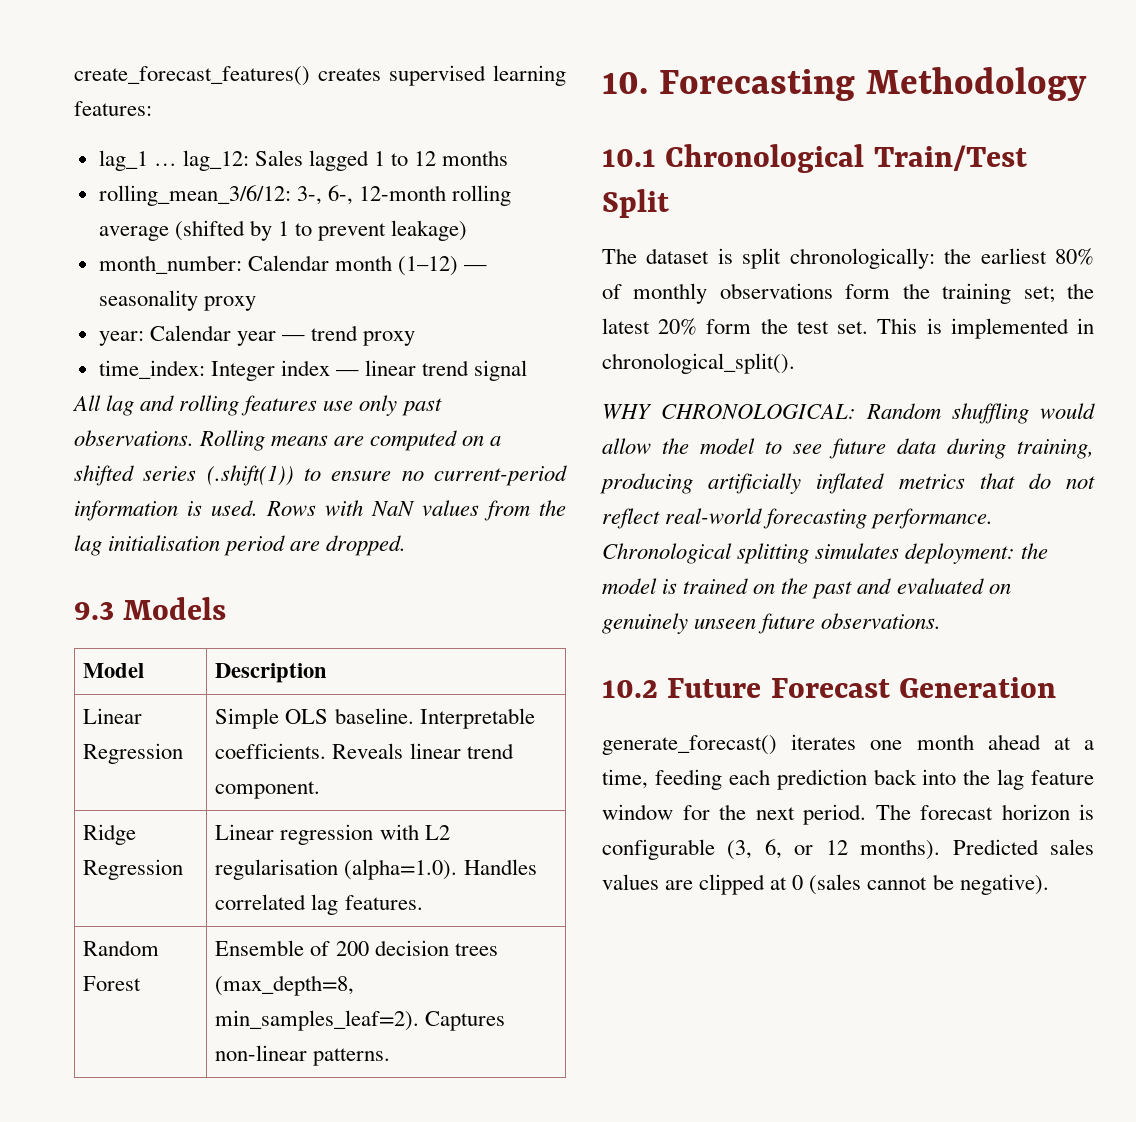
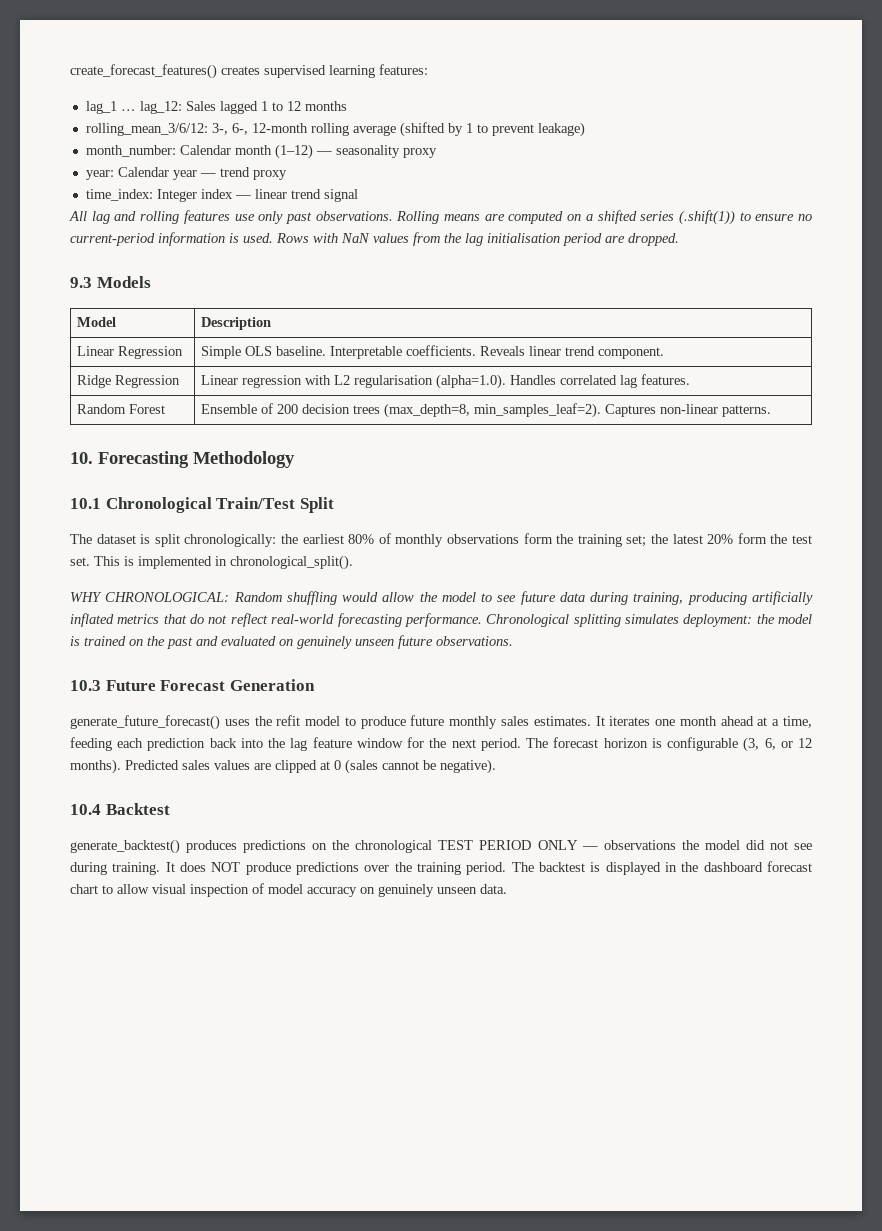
[602,680,658,698] 10.2 -> [70,680,101,691] 10.3
[602,735,777,755] generate_forecast() -> [70,715,605,730] generate_future_forecast() uses the refit model to produce future monthly sales estimates. It
(1049, 884) none -> [70,803,170,815] [70,839,813,854] [70,861,813,875] [70,883,507,897] // 10.4 Backtest // generate_backtest() produces predictions on the chronological TEST PERIOD ONLY — observations the model did not see during training. It does NOT produce predictions over the training period. The backtest is displayed in the dashboard forecast chart to allow visual inspection of model accuracy on genuinely unseen data.

